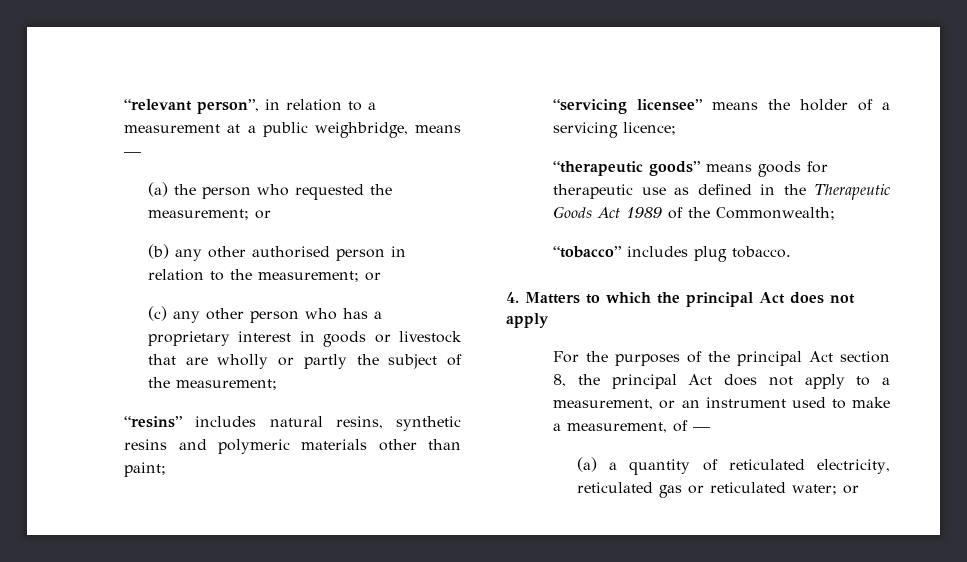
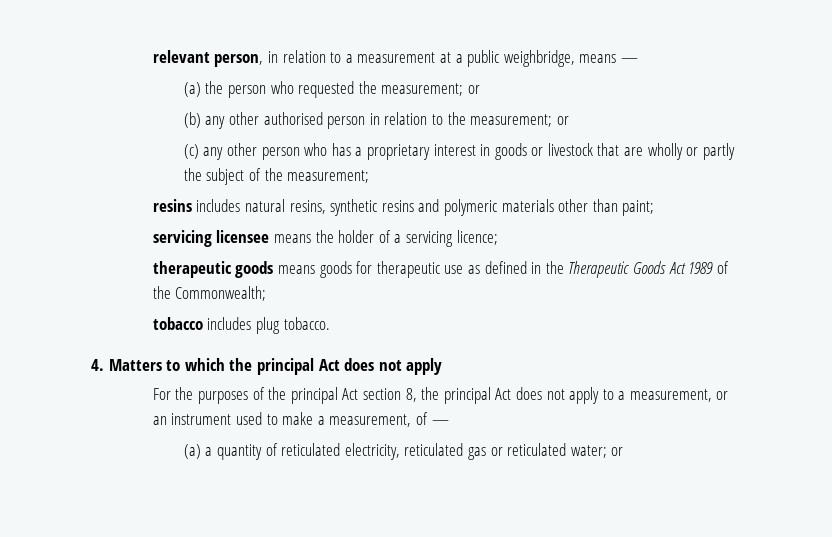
[124,99,260,114] “relevant person”, -> [152,50,264,67] relevant person,
[124,416,183,428] “resins” -> [152,199,192,212] resins
[553,99,703,114] “servicing licensee” -> [152,230,270,247] servicing licensee
[553,161,701,176] “therapeutic goods” -> [152,261,274,278] therapeutic goods
[553,246,622,258] “tobacco” -> [152,317,203,330] tobacco

